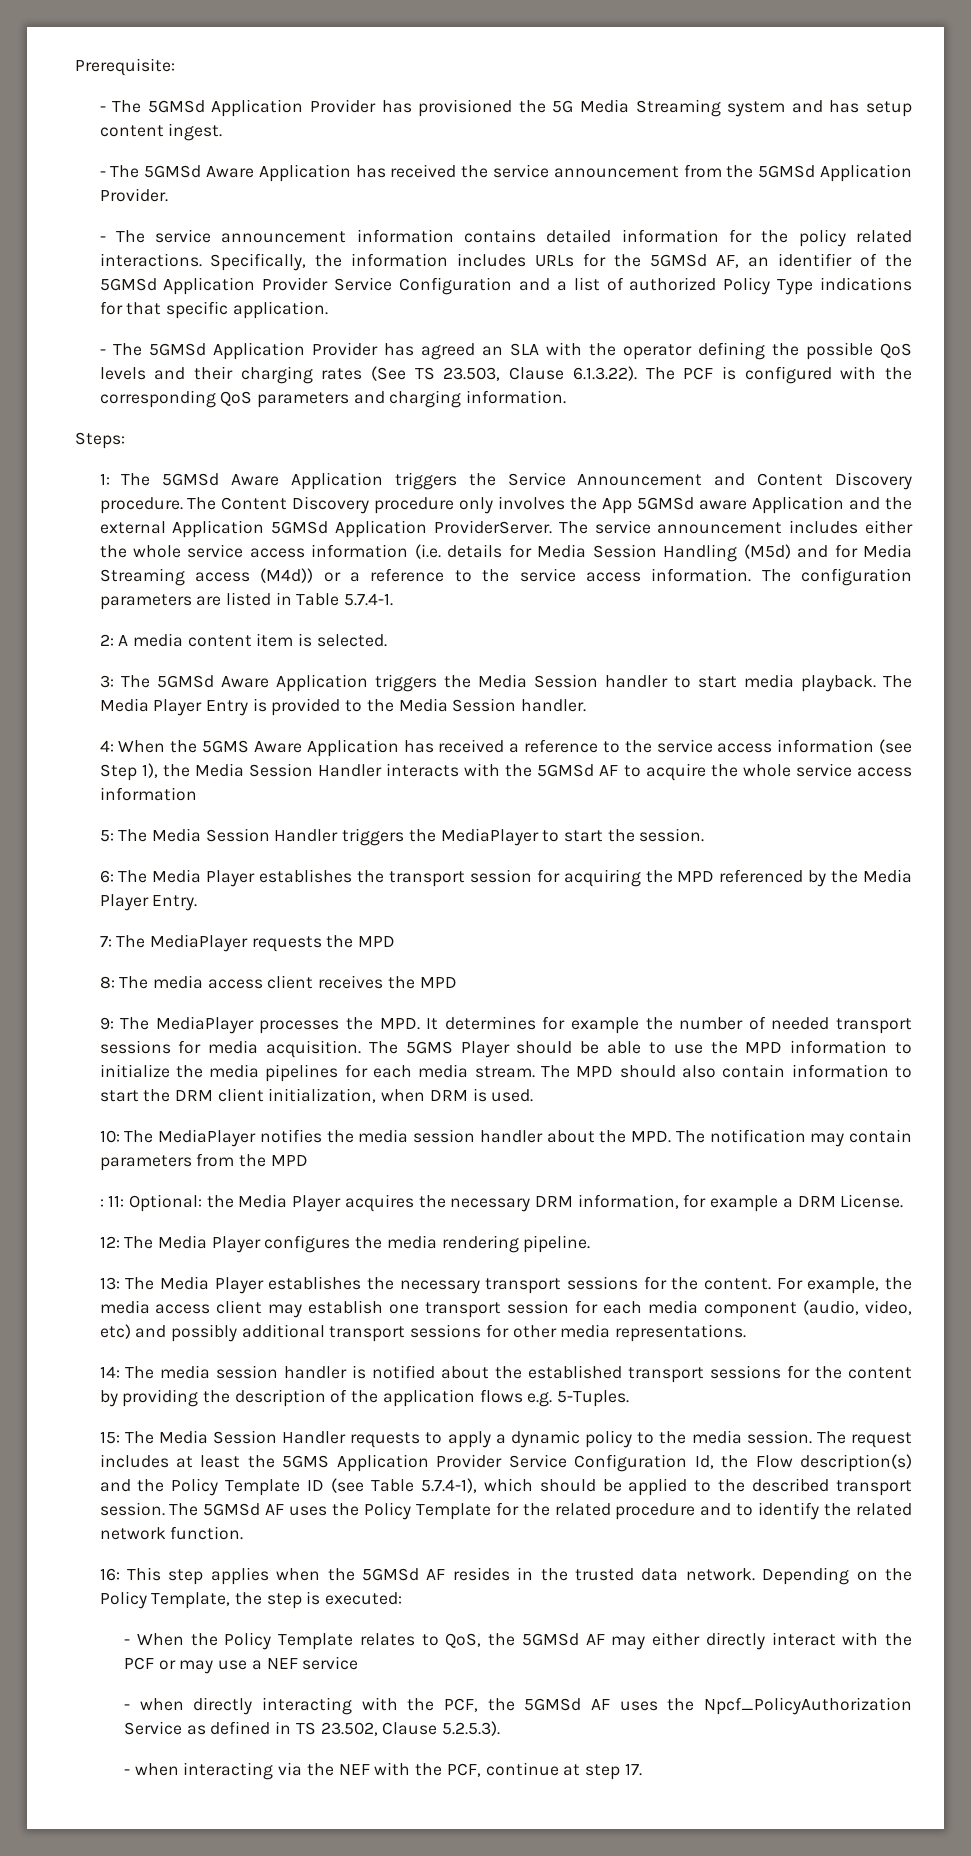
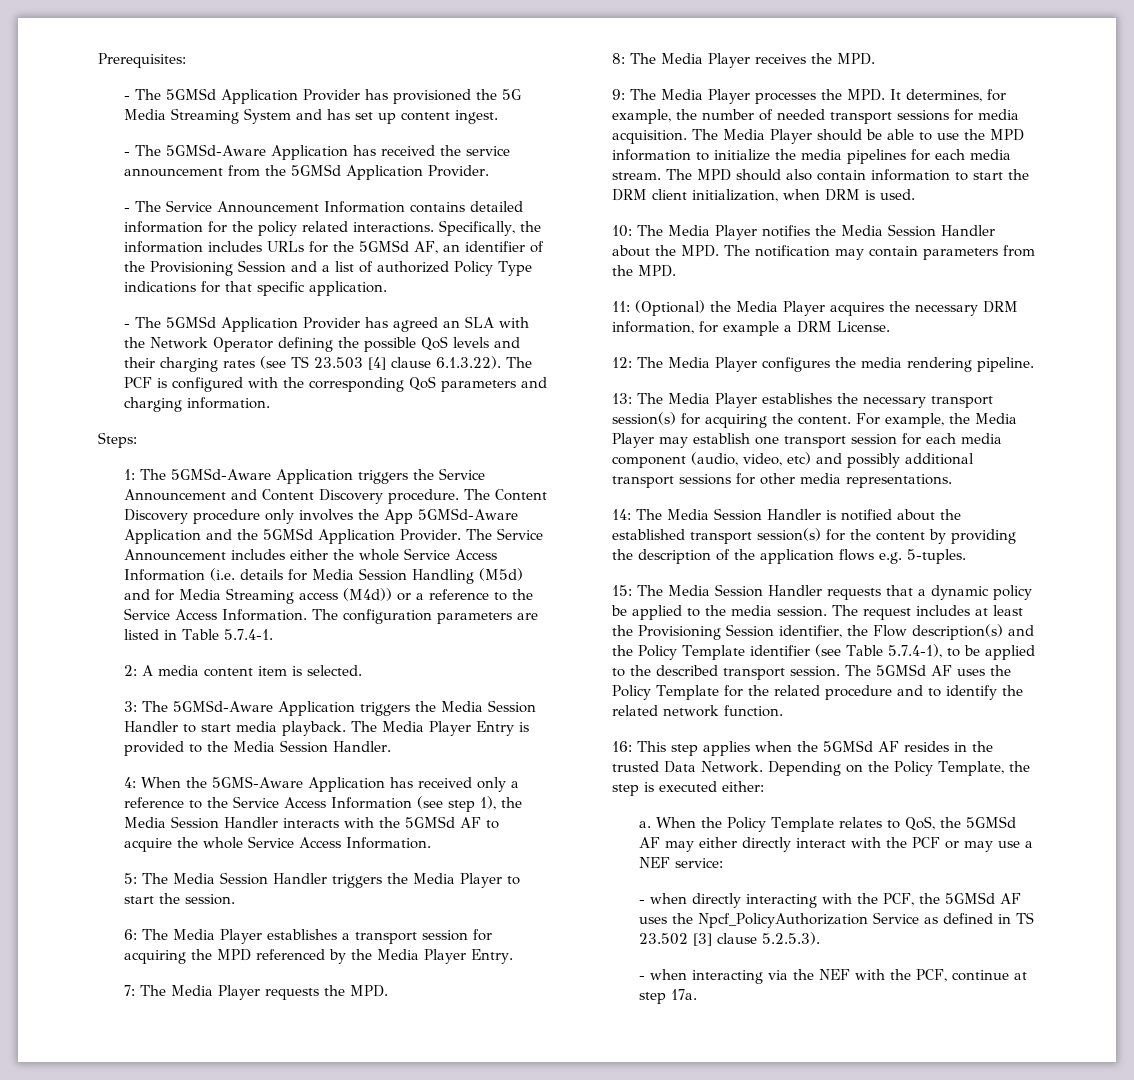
[75,58,175,76] Prerequisite: -> [98,53,186,68] Prerequisites:
[727,101,786,117] system -> [244,108,292,124] System
[865,101,912,117] setup -> [355,112,397,124] set up
[144,165,254,178] 5GMSd Aware -> [166,144,267,156] 5GMSd-Aware
[155,229,454,243] service announcement information -> [166,200,406,213] Service Announcement Information
[99,277,513,295] 5GMSd Application Provider Service Configuration -> [150,260,287,276] Provisioning Session
[622,344,692,360] operator -> [150,337,274,352] Network Operator
[371,366,565,381] (See TS 23.503, Clause -> [260,356,432,370] (see TS 23.503 [4] clause
[162,473,280,486] 5GMSd Aware -> [171,468,272,480] 5GMSd-Aware
[637,497,748,510] 5GMSd aware -> [418,508,519,520] 5GMSd-Aware
[99,520,783,538] external Application 5GMSd Application ProviderServer. The service announcement -> [263,528,544,544] [124,549,227,561] 5GMSd Application Provider. The Service Announcement
[187,544,409,558] service access information -> [404,548,498,560] [124,569,206,581] Service Access Information
[519,568,752,582] service access information. -> [124,608,308,621] Service Access Information.
[156,675,269,688] 5GMSd Aware -> [173,700,274,712] 5GMSd-Aware
[604,675,668,688] handler -> [124,721,179,732] Handler
[521,699,587,712] handler. -> [333,741,392,752] Handler.
[202,739,913,757] [99,764,137,781] 5GMS Aware Application has received a reference to the service access information (see Step -> [212,776,520,792] [124,796,476,812] 5GMS-Aware Application has received only a reference to the Service Access Information (see step
[795,763,913,777] [99,787,197,801] service access information -> [248,836,432,849] Service Access Information.
[440,828,539,846] MediaPlayer -> [413,873,503,888] Media Player
[357,870,385,883] the -> [342,933,351,940] a
[149,934,248,952] MediaPlayer -> [171,985,261,1000] Media Player
[358,936,396,947] MPD -> [350,985,389,997] MPD.
[152,975,314,989] media access client -> [661,53,751,68] Media Player
[419,977,457,988] MPD -> [837,53,876,65] MPD.
[155,1016,254,1034] MediaPlayer -> [661,89,751,104] Media Player
[444,1016,639,1034] determines for example -> [906,89,1007,102] [612,109,672,124] determines, for example,
[405,1041,453,1054] 5GMS -> [723,129,766,140] Media
[158,1129,543,1147] MediaPlayer notifies the media session handler -> [668,224,996,240] Media Player notifies the Media Session Handler
[270,1155,308,1166] [99,1194,202,1212] MPD // : 11: Optional: -> [638,265,677,277] [612,300,706,316] MPD. // 11: (Optional)
[566,1276,667,1290] sessions for -> [612,412,768,428] session(s) for acquiring
[99,1300,263,1314] media access client -> [975,413,1018,424] [612,433,655,448] Media Player
[160,1365,348,1379] media session handler -> [667,508,822,521] Media Session Handler
[710,1365,782,1379] sessions -> [757,528,822,541] session(s)
[557,1390,630,1407] 5-Tuples. -> [907,549,967,564] 5-tuples.
[425,1431,491,1448] to apply -> [886,585,914,596] that
(633, 1439) none -> [611,605,683,620] be applied
[282,1454,714,1472] 5GMS Application Provider Service Configuration Id, -> [638,624,843,640] Provisioning Session identifier,
[307,1480,325,1491] ID -> [750,645,811,656] identifier
[483,1478,596,1492] which should -> [947,648,961,657] to
[641,1568,755,1581] data network. -> [664,761,764,773] Data Network.
[325,1592,403,1605] [124,1639,131,1645] executed: // - -> [659,781,765,792] [638,821,651,828] executed either: // a.
[302,1656,359,1670] service -> [674,858,723,868] service:
[320,1722,438,1736] 23.502, Clause -> [638,933,757,946] 23.502 [3] clause
[624,1763,642,1776] 17. -> [670,989,697,1000] 17a.

